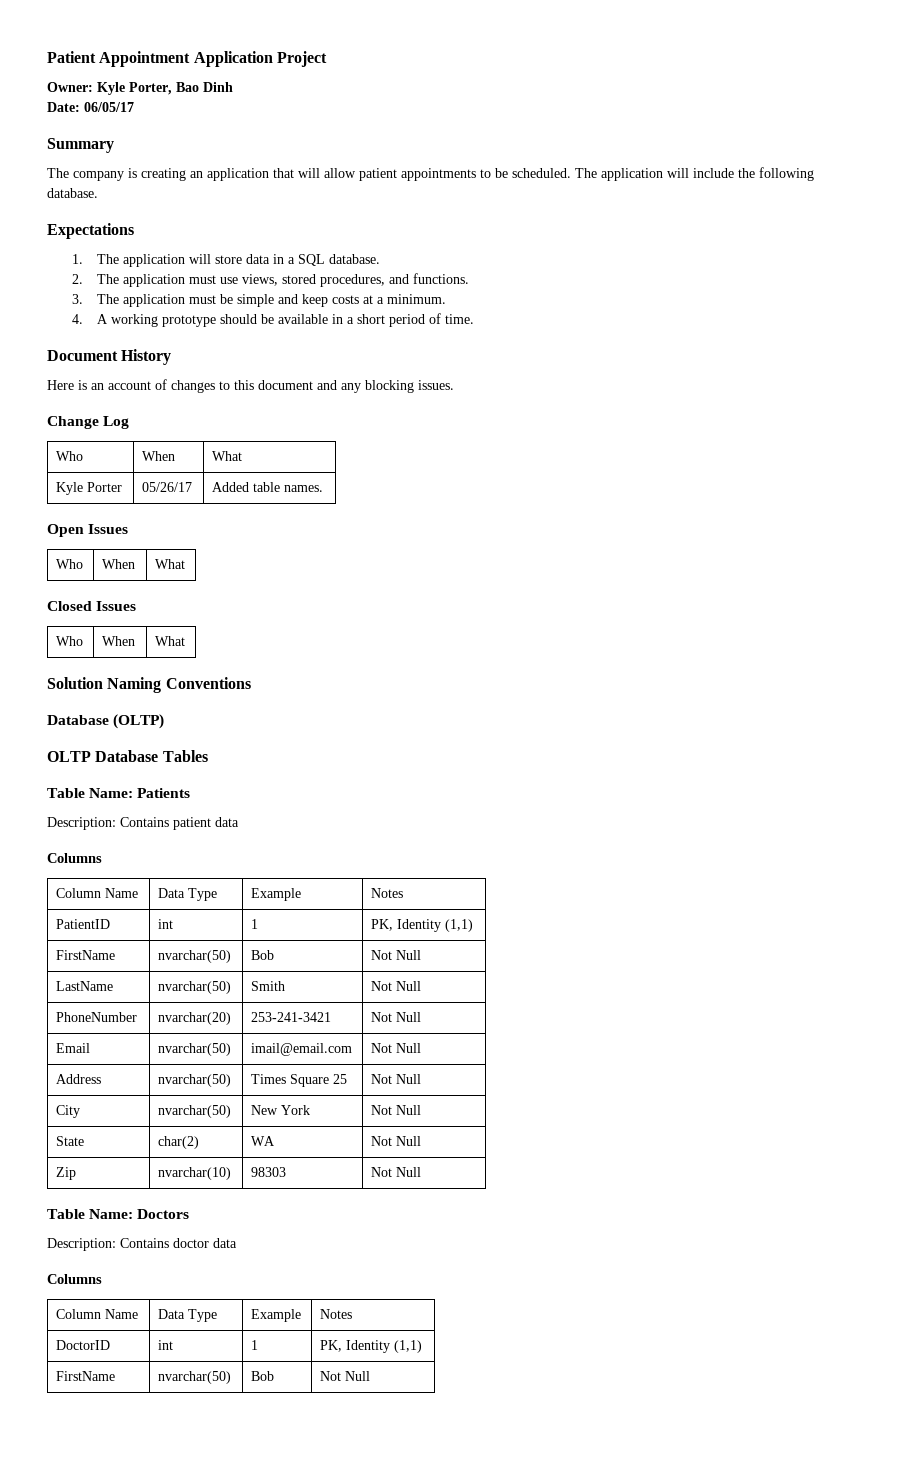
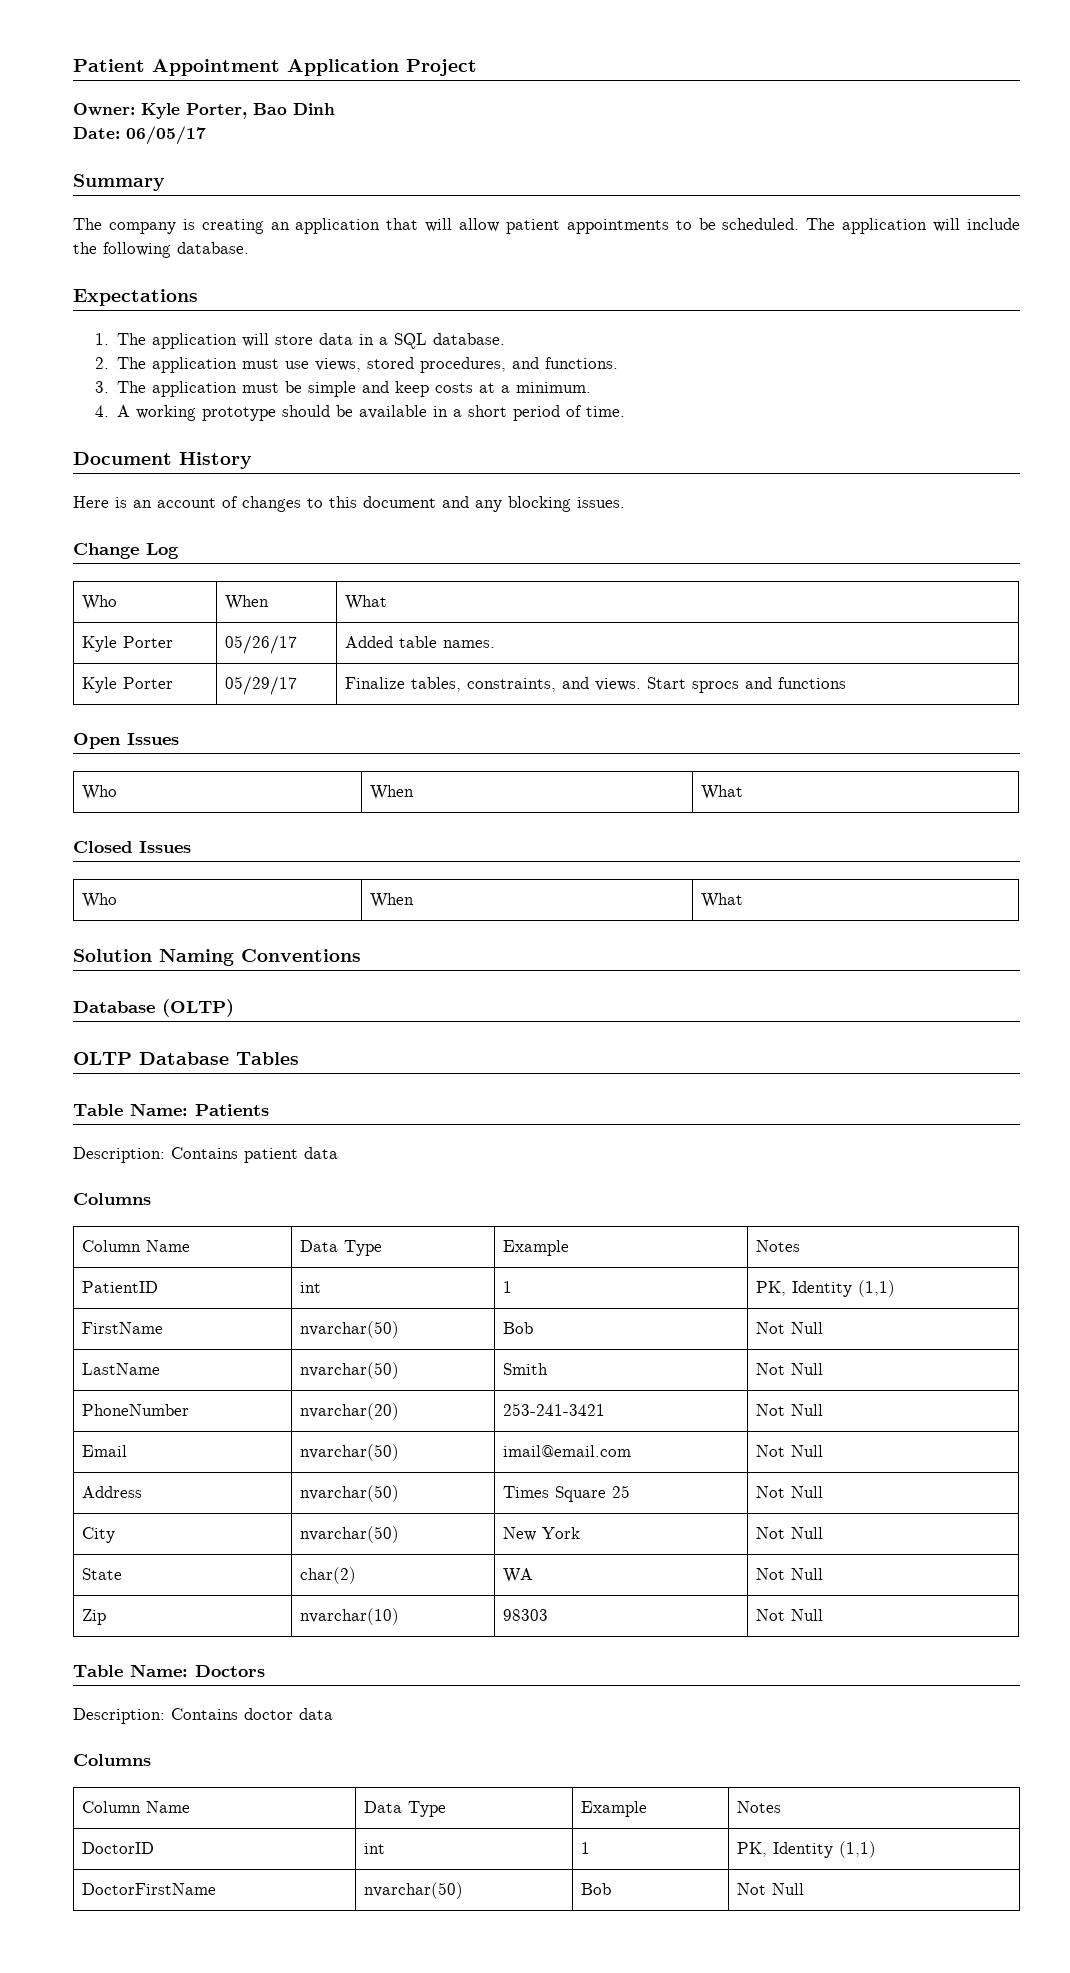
(324, 488) none -> [81,677,173,693] [224,676,297,695] [344,677,846,693] // Kyle Porter | 05/29/17 | Finalize tables, constraints, and views. Start sprocs and functions
[56,1371,116,1381] FirstName -> [81,1883,216,1895] DoctorFirstName

